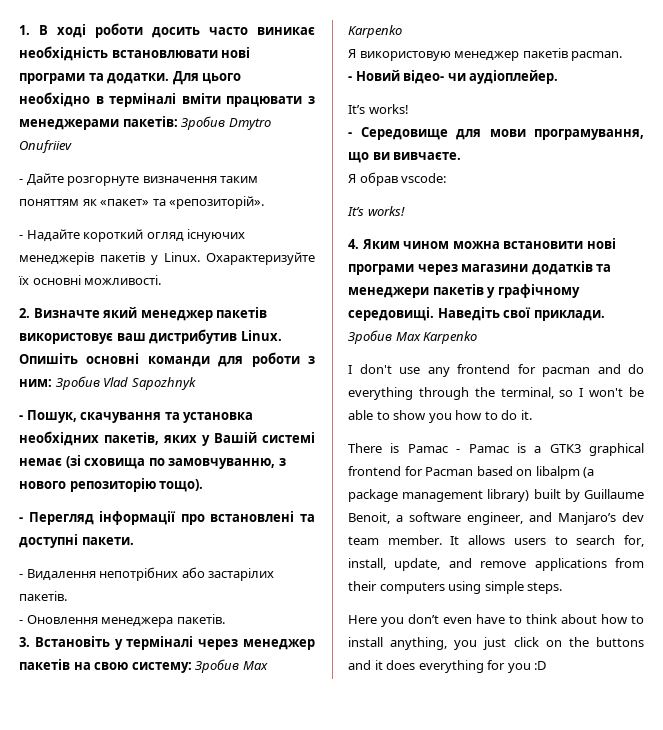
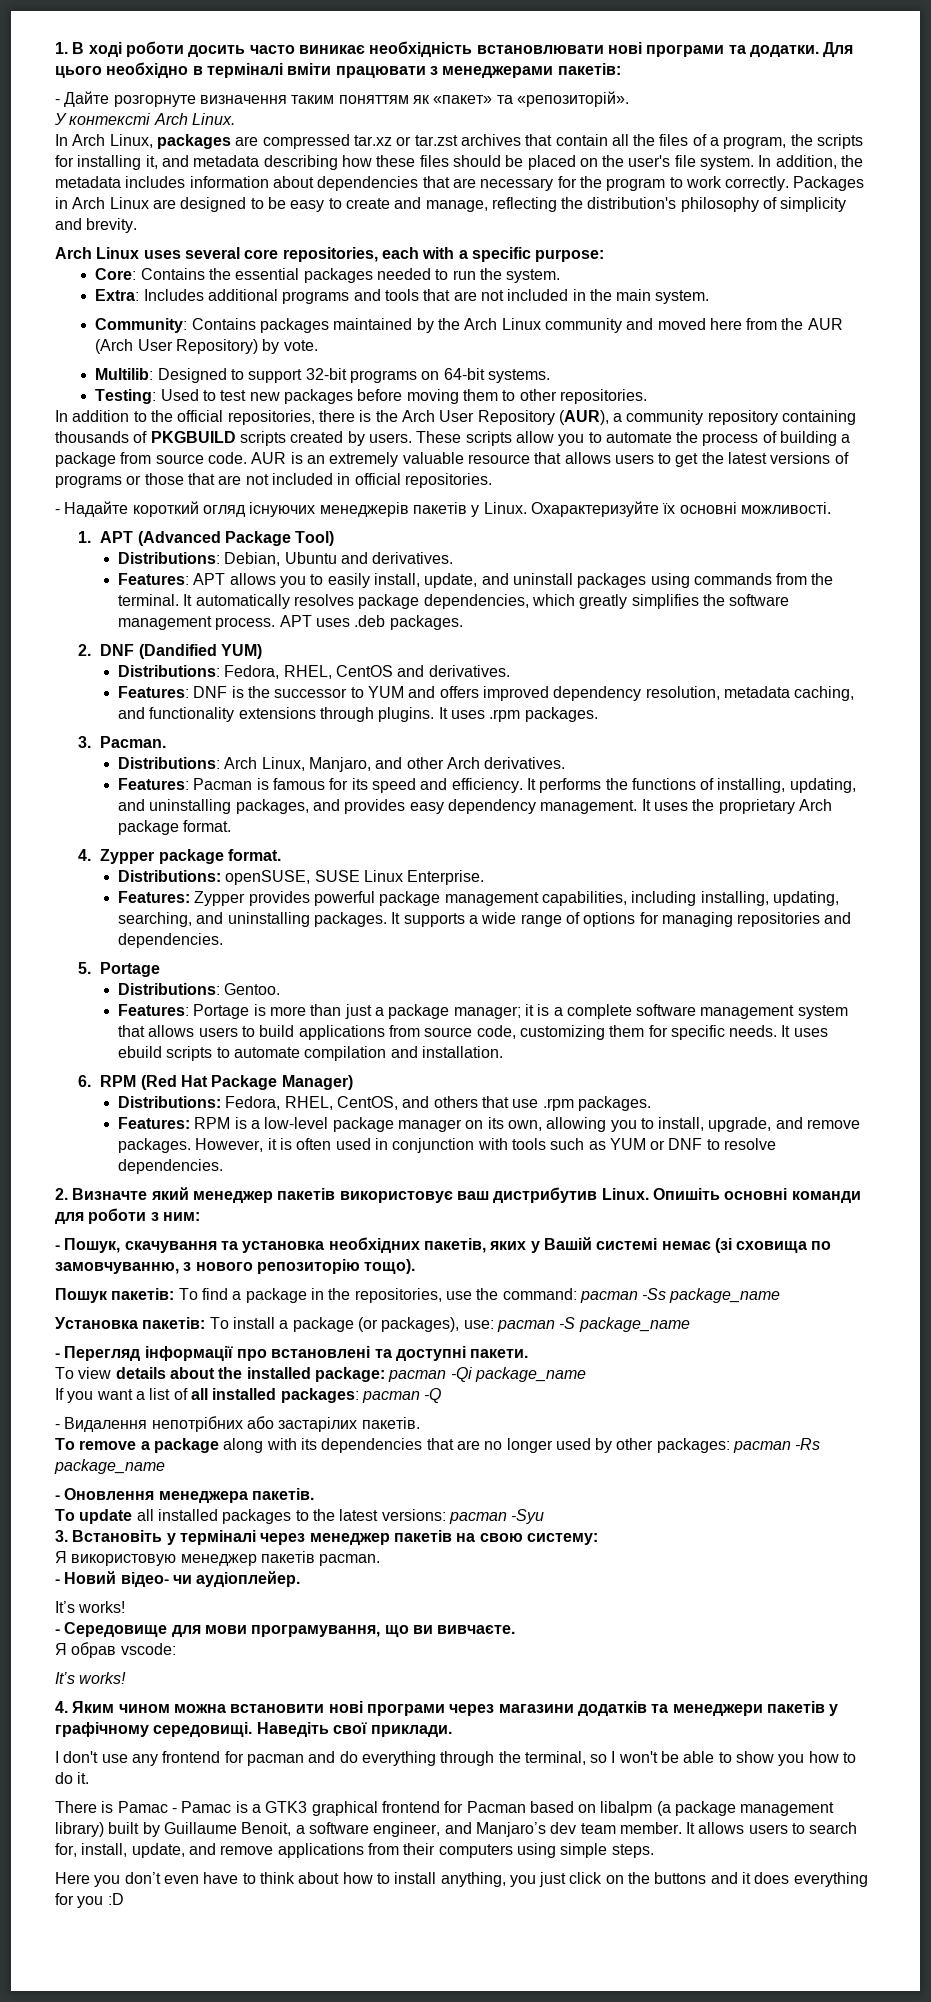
[180,116,271,130] [19,140,72,153] Зробив Dmytro Onufriiev -> (621, 69) none
(265, 202) none -> [54,113,235,125] [55,134,864,149] [55,155,864,170] [55,176,865,191] [55,197,847,212] [55,218,138,233] [55,247,605,262] [95,268,561,283] [95,289,710,304] [95,318,843,333] [95,339,318,354] [95,368,550,383] [95,389,647,404] [55,410,857,425] [55,431,851,446] [55,452,849,467] [55,473,492,488] // У контекстi Arch Linux. // In Arch Linux, packages are compressed tar.xz or tar.zst archives that contain all the files of a program, the scripts for installing it, and metadata describing how these files should be placed on the user's file system. In addition, the metadata includes information about dependencies that are necessary for the program to work correctly. Packages in Arch Linux are designed to be easy to create and manage, reflecting the distribution's philosophy of simplicity and brevity. // Arch Linux uses several core repositories, each with a specific purpose: // Core: Contains the essential packages needed to run the system. // Extra: Includes additional programs and tools that are not included in the main system. // Community: Contains packages maintained by the Arch Linux community and moved here from the AUR (Arch User Repository) by vote. // Multilib: Designed to support 32-bit programs on 64-bit systems. // Testing: Used to test new packages before moving them to other repositories. // In addition to the official repositories, there is the Arch User Repository (AUR), a community repository containing thousands of PKGBUILD scripts created by users. These scripts allow you to automate the process of building a package from source code. AUR is an extremely valuable resource that allows users to get the latest versions of programs or those that are not included in official repositories.
(162, 280) none -> [77,531,335,546] [118,552,454,566] [118,573,834,588] [118,594,790,609] [118,615,463,630] [77,644,263,659] [118,665,510,679] [118,686,855,701] [118,707,598,722] [77,736,167,748] [118,757,566,772] [118,778,856,793] [118,799,832,814] [118,820,232,835] [77,849,282,864] [118,870,485,885] [118,891,839,906] [118,912,852,927] [118,933,224,948] [77,962,161,977] [118,983,281,995] [118,1004,848,1019] [118,1025,828,1040] [118,1046,503,1061] [77,1075,353,1090] [118,1096,651,1111] [118,1117,861,1132] [118,1138,777,1153] [118,1159,224,1174] // 1. APT (Advanced Package Tool) // Distributions: Debian, Ubuntu and derivatives. // Features: APT allows you to easily install, update, and uninstall packages using commands from the terminal. It automatically resolves package dependencies, which greatly simplifies the software management process. APT uses .deb packages. // 2. DNF (Dandified YUM) // Distributions: Fedora, RHEL, CentOS and derivatives. // Features: DNF is the successor to YUM and offers improved dependency resolution, metadata caching, and functionality extensions through plugins. It uses .rpm packages. // 3. Pacman. // Distributions: Arch Linux, Manjaro, and other Arch derivatives. // Features: Pacman is famous for its speed and efficiency. It performs the functions of installing, updating, and uninstalling packages, and provides easy dependency management. It uses the proprietary Arch package format. // 4. Zypper package format. // Distributions: openSUSE, SUSE Linux Enterprise. // Features: Zypper provides powerful package management capabilities, including installing, updating, searching, and uninstalling packages. It supports a wide range of options for managing repositories and dependencies. // 5. Portage // Distributions: Gentoo. // Features: Portage is more than just a package manager; it is a complete software management system that allows users to build applications from source code, customizing them for specific needs. It uses ebuild scripts to automate compilation and installation. // 6. RPM (Red Hat Package Manager) // Distributions: Fedora, RHEL, CentOS, and others that use .rpm packages. // Features: RPM is a low-level package manager on its own, allowing you to install, upgrade, and remove packages. However, it is often used in conjunction with tools such as YUM or DNF to resolve dependencies.
[54,376,196,390] Зробив Vlad Sapozhnyk -> (200, 1216) none
(204, 485) none -> [55,1288,781,1303] [55,1317,690,1332] // Пошук пакетів: To find a package in the repositories, use the command: pacman -Ss package_name // Установка пакетів: To install a package (or packages), use: pacman -S package_name
(134, 541) none -> [55,1367,586,1382] [55,1388,442,1403] // To view details about the installed package: pacman -Qi package_name // If you want a list of all installed packages: pacman -Q
[19,614,225,627] - Оновлення менеджера пакетів. -> [55,1438,821,1453] [54,1459,165,1474] [55,1488,314,1503] [55,1509,545,1524] To remove a package along with its dependencies that are no longer used by other packages: pacman -Rs package_name // - Оновлення менеджера пакетів. // To update all installed packages to the latest versions: pacman -Syu
[194,659,268,673] [348,25,402,38] Зробив Max Karpenko -> (598, 1539) none
[347,330,478,344] Зробив Max Karpenko -> (453, 1731) none

